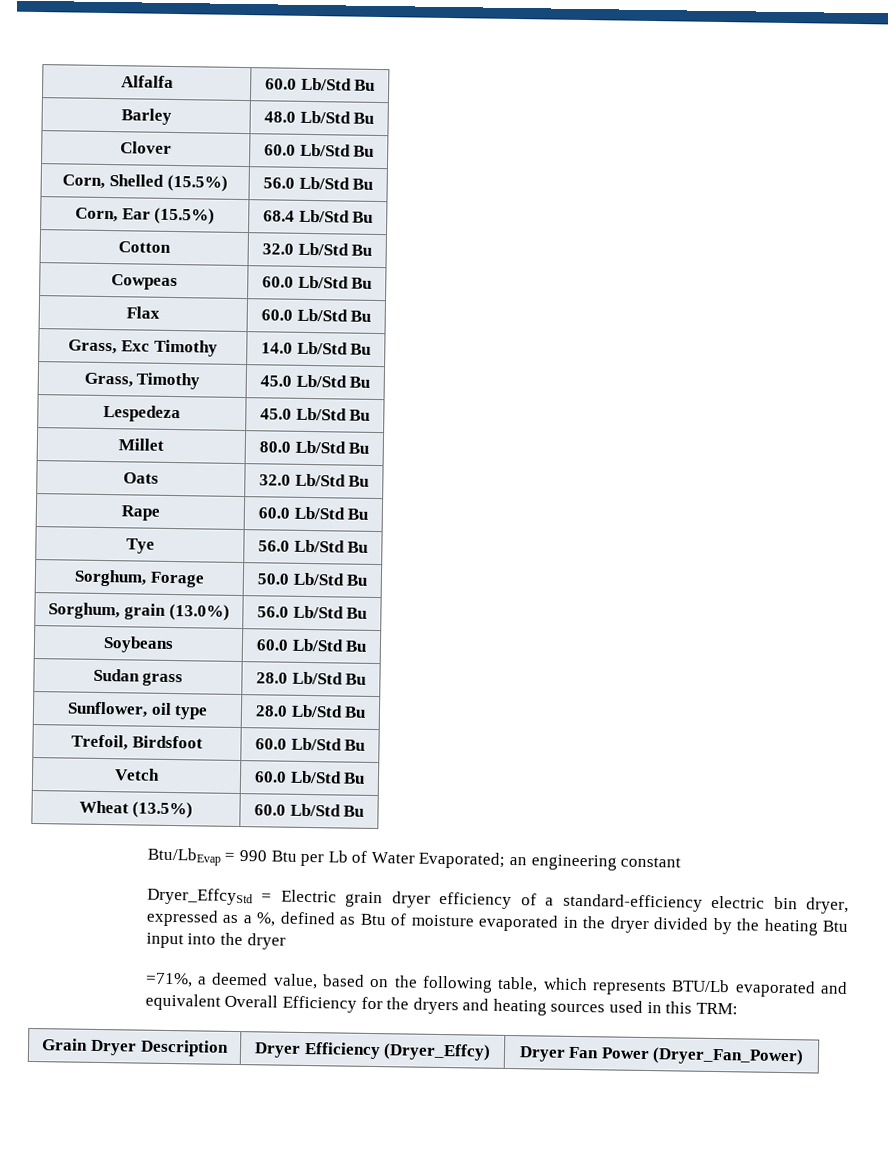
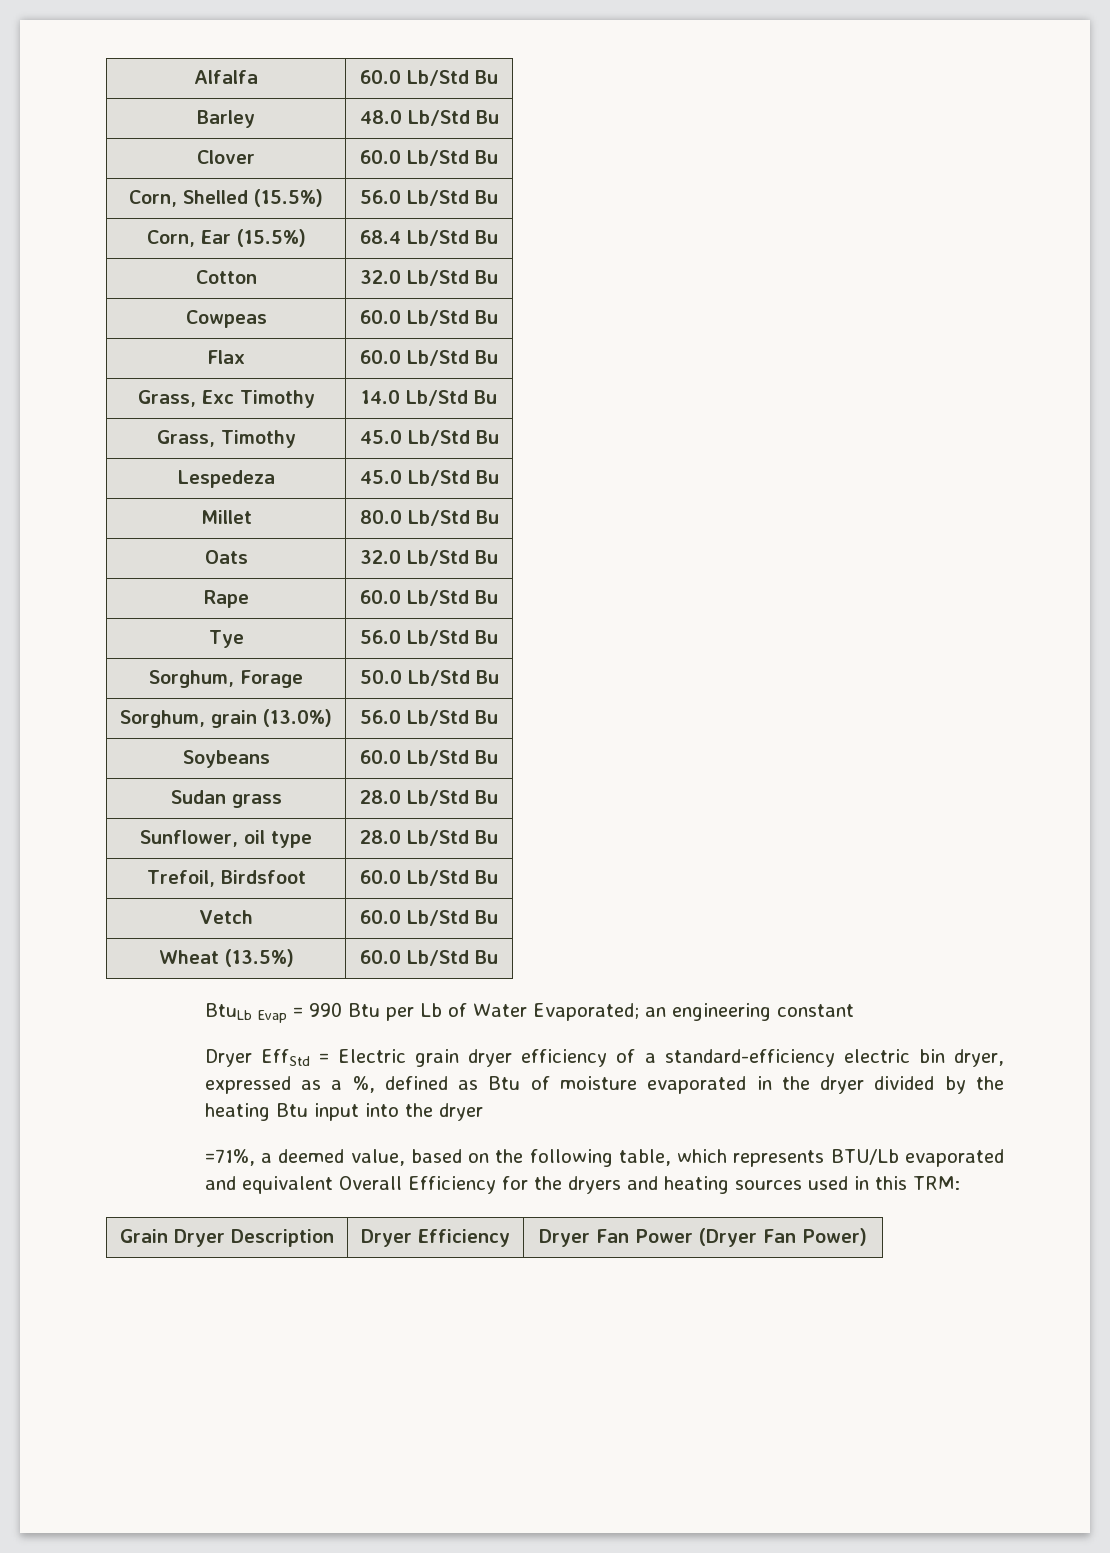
[146,847,221,866] Btu/LbEvap -> [204,1003,287,1023] BtuLb Evap
[146,887,253,906] Dryer_EffcyStd -> [204,1049,310,1067] Dryer EffStd
[383,1043,492,1061] (Dryer_Effcy) -> (510, 1238) none
[652,1047,805,1066] (Dryer_Fan_Power) -> [699,1228,867,1247] (Dryer Fan Power)

